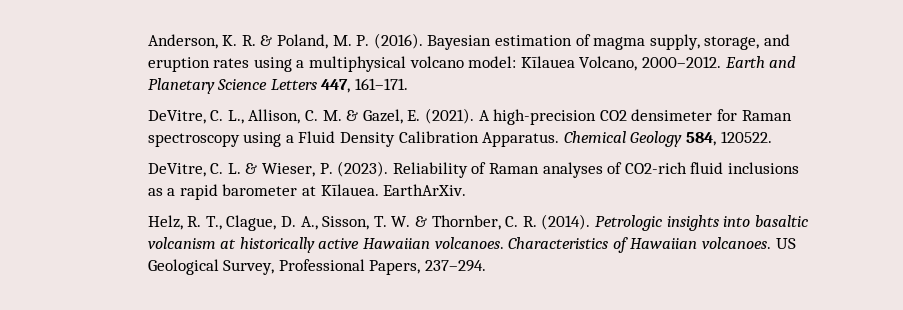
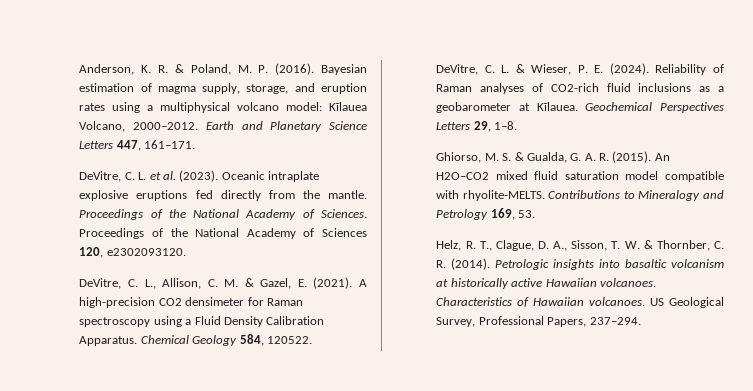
(409, 84) none -> [79,170,319,182] [79,190,367,201] [79,209,367,220] [79,228,367,239] [79,247,186,258] // DeVitre, C. L. et al. (2023). Oceanic intraplate explosive eruptions fed directly from the mantle. Proceedings of the National Academy of Sciences. Proceedings of the National Academy of Sciences 120, e2302093120.
[337,161,389,177] (2023). -> [594,63,649,75] E. (2024).
[179,184,467,200] rapid barometer at Kīlauea. EarthArXiv. -> [436,102,724,113] [436,121,518,132] [436,151,670,163] [436,171,724,182] [436,190,724,201] [436,208,536,220] geobarometer at Kīlauea. Geochemical Perspectives Letters 29, 1–8. // Ghiorso, M. S. & Gualda, G. A. R. (2015). An H2O–CO2 mixed fluid saturation model compatible with rhyolite-MELTS. Contributions to Mineralogy and Petrology 169, 53.

